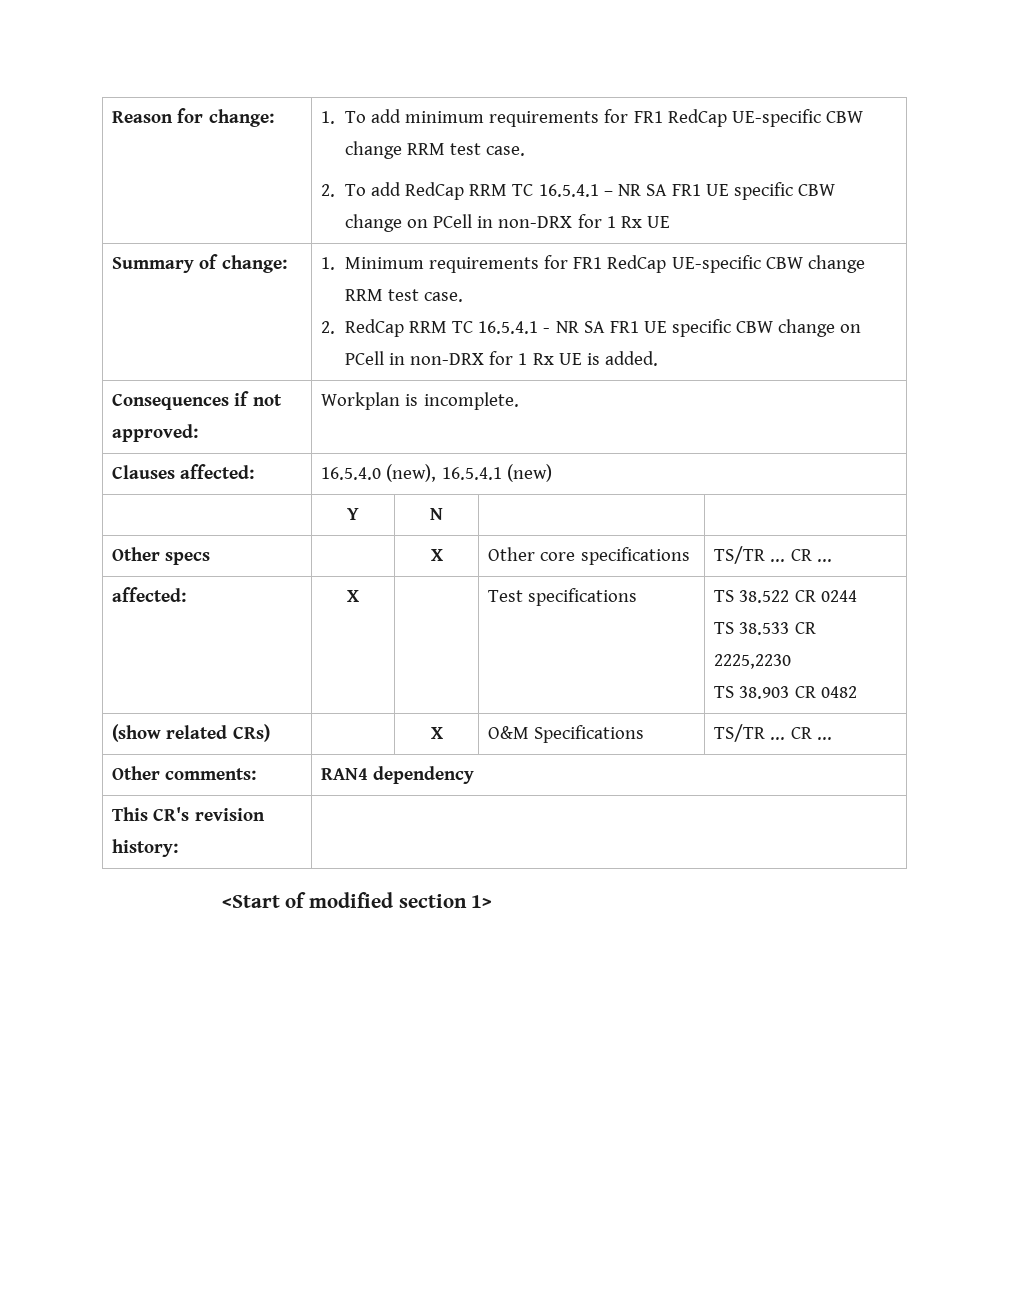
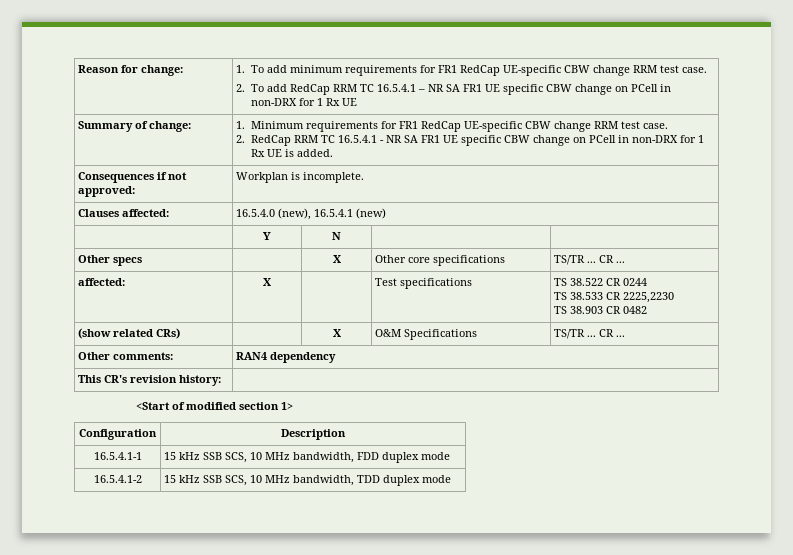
(493, 901) none -> [79,429,157,440] [281,429,346,440] [93,452,142,460] [164,452,451,463] [93,475,142,483] [164,475,452,486] // Configuration | Description // 16.5.4.1-1 | 15 kHz SSB SCS, 10 MHz bandwidth, FDD duplex mode // 16.5.4.1-2 | 15 kHz SSB SCS, 10 MHz bandwidth, TDD duplex mode

